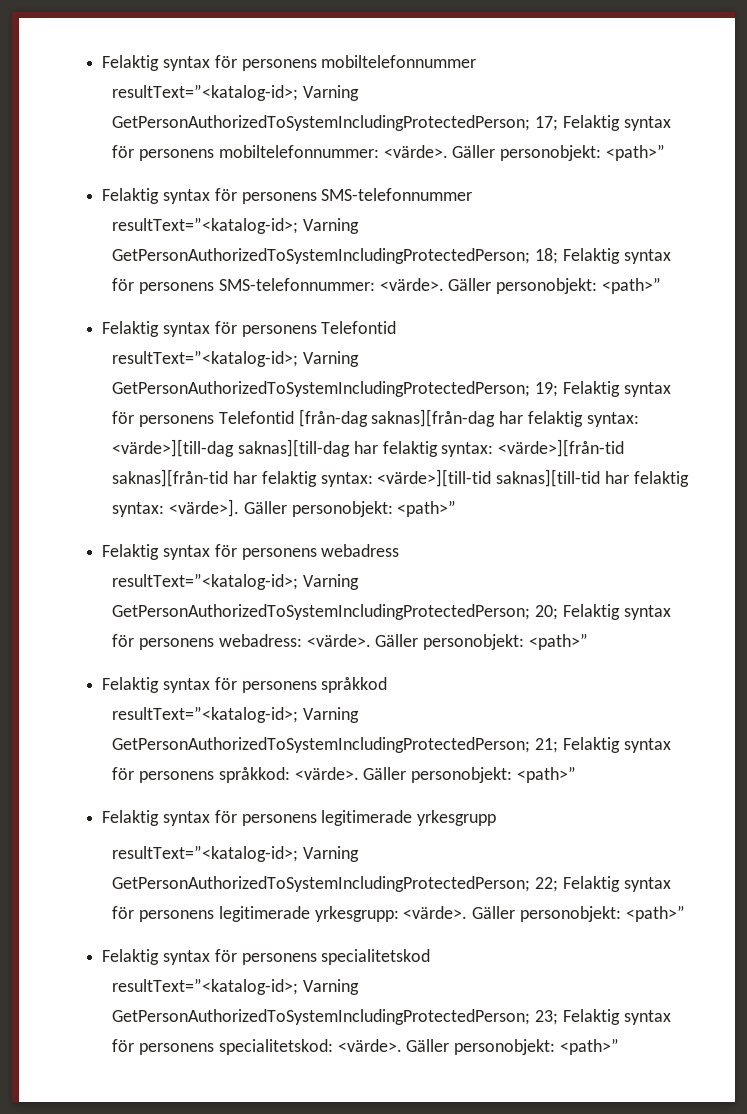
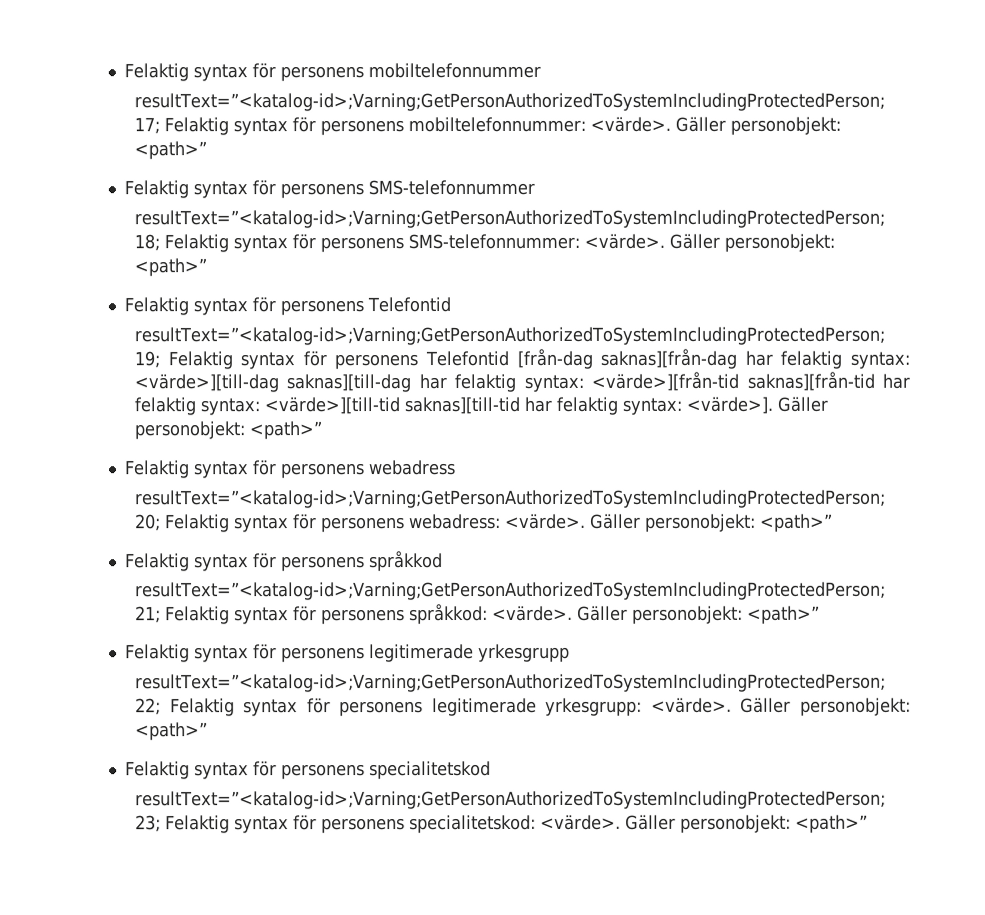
[112,84,360,101] [112,115,531,131] resultText=”<katalog-id>; Varning GetPersonAuthorizedToSystemIncludingProtectedPerson; -> [134,92,886,112] resultText=”<katalog-id>;Varning;GetPersonAuthorizedToSystemIncludingProtectedPerson;
[112,217,360,234] [112,248,531,264] resultText=”<katalog-id>; Varning GetPersonAuthorizedToSystemIncludingProtectedPerson; -> [134,209,886,229] resultText=”<katalog-id>;Varning;GetPersonAuthorizedToSystemIncludingProtectedPerson;
[112,350,360,367] [112,381,531,397] resultText=”<katalog-id>; Varning GetPersonAuthorizedToSystemIncludingProtectedPerson; -> [134,326,886,346] resultText=”<katalog-id>;Varning;GetPersonAuthorizedToSystemIncludingProtectedPerson;
[112,573,360,590] [112,604,531,620] resultText=”<katalog-id>; Varning GetPersonAuthorizedToSystemIncludingProtectedPerson; -> [135,489,887,509] resultText=”<katalog-id>;Varning;GetPersonAuthorizedToSystemIncludingProtectedPerson;
[112,706,360,723] [112,737,531,753] resultText=”<katalog-id>; Varning GetPersonAuthorizedToSystemIncludingProtectedPerson; -> [135,581,887,601] resultText=”<katalog-id>;Varning;GetPersonAuthorizedToSystemIncludingProtectedPerson;
[112,845,360,862] [112,876,531,892] resultText=”<katalog-id>; Varning GetPersonAuthorizedToSystemIncludingProtectedPerson; -> [135,673,887,693] resultText=”<katalog-id>;Varning;GetPersonAuthorizedToSystemIncludingProtectedPerson;
[112,978,360,995] [112,1009,531,1025] resultText=”<katalog-id>; Varning GetPersonAuthorizedToSystemIncludingProtectedPerson; -> [135,790,887,810] resultText=”<katalog-id>;Varning;GetPersonAuthorizedToSystemIncludingProtectedPerson;

